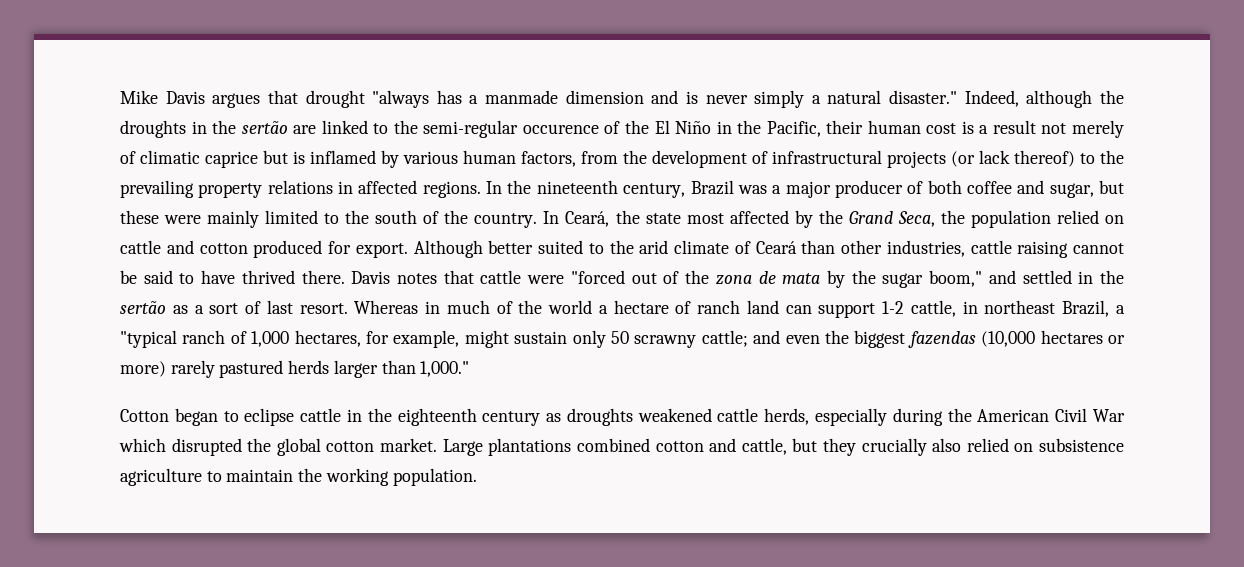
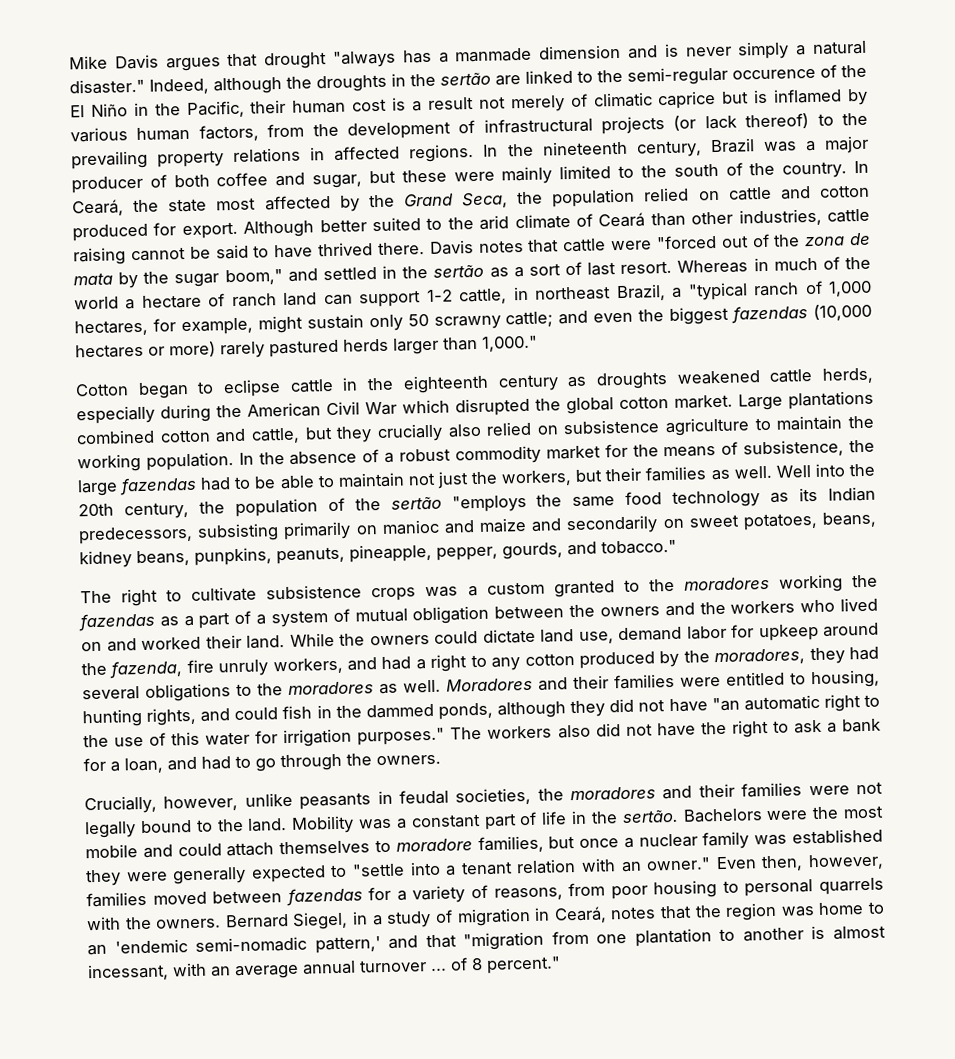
(477, 477) none -> [238,439,876,465] [77,463,875,497] [78,486,877,520] [78,511,877,545] [79,539,677,569] [80,574,878,607] [78,597,879,632] [81,622,879,652] [81,646,879,679] [82,669,880,702] [82,694,881,728] [83,718,882,748] [83,753,441,774] [84,781,883,815] [84,805,885,839] [85,828,884,859] [85,853,885,887] [86,877,884,908] [86,901,885,931] [87,925,887,956] [87,956,561,982] In the absence of a robust commodity market for the means of subsistence, the large fazendas had to be able to maintain not just the workers, but their families as well. Well into the 20th century, the population of the sertão "employs the same food technology as its Indian predecessors, subsisting primarily on manioc and maize and secondarily on sweet potatoes, beans, kidney beans, punpkins, peanuts, pineapple, pepper, gourds, and tobacco." // The right to cultivate subsistence crops was a custom granted to the moradores working the fazendas as a part of a system of mutual obligation between the owners and the workers who lived on and worked their land. While the owners could dictate land use, demand labor for upkeep around the fazenda, fire unruly workers, and had a right to any cotton produced by the moradores, they had several obligations to the moradores as well. Moradores and their families were entitled to housing, hunting rights, and could fish in the dammed ponds, although they did not have "an automatic right to the use of this water for irrigation purposes." The workers also did not have the right to ask a bank for a loan, and had to go through the owners. // Crucially, however, unlike peasants in feudal societies, the moradores and their families were not legally bound to the land. Mobility was a constant part of life in the sertão. Bachelors were the most mobile and could attach themselves to moradore families, but once a nuclear family was established they were generally expected to "settle into a tenant relation with an owner." Even then, however, families moved between fazendas for a variety of reasons, from poor housing to personal quarrels with the owners. Bernard Siegel, in a study of migration in Ceará, notes that the region was home to an 'endemic semi-nomadic pattern,' and that "migration from one plantation to another is almost incessant, with an average annual turnover ... of 8 percent."

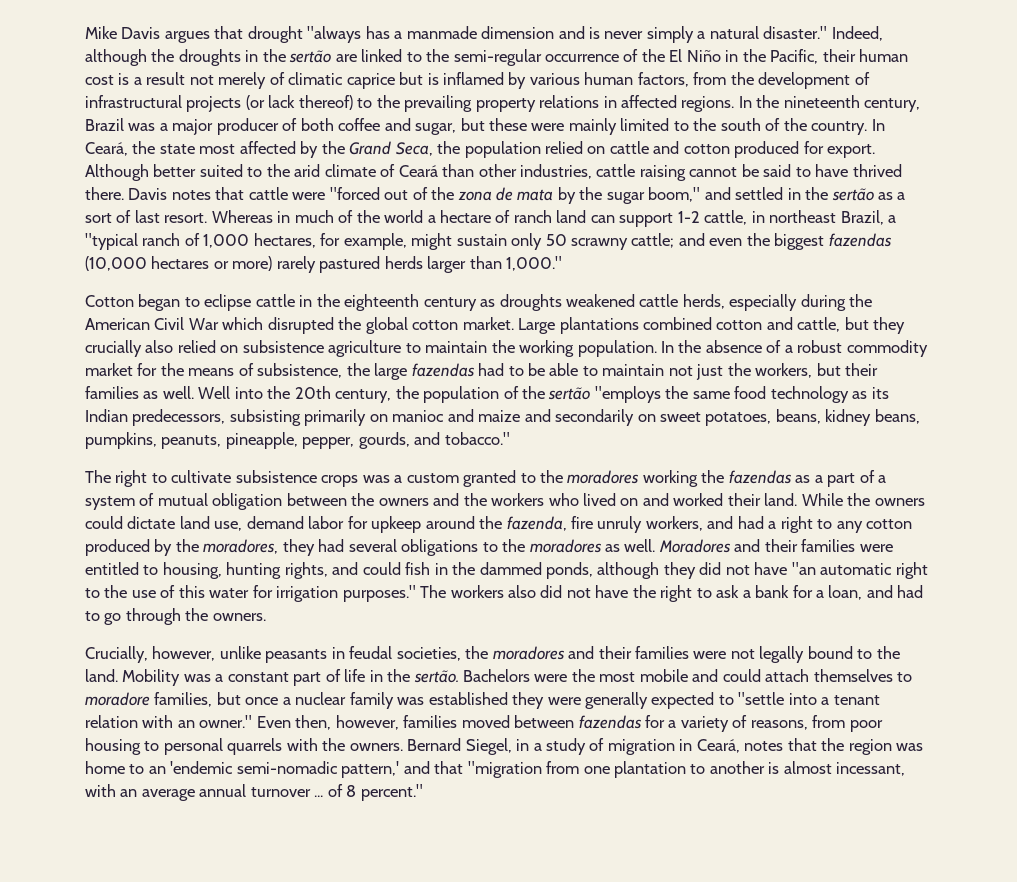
[732,68,816,80] occurence -> [545,54,620,62] occurrence
[194,547,272,566] punpkins, -> [85,432,157,449] pumpkins,

